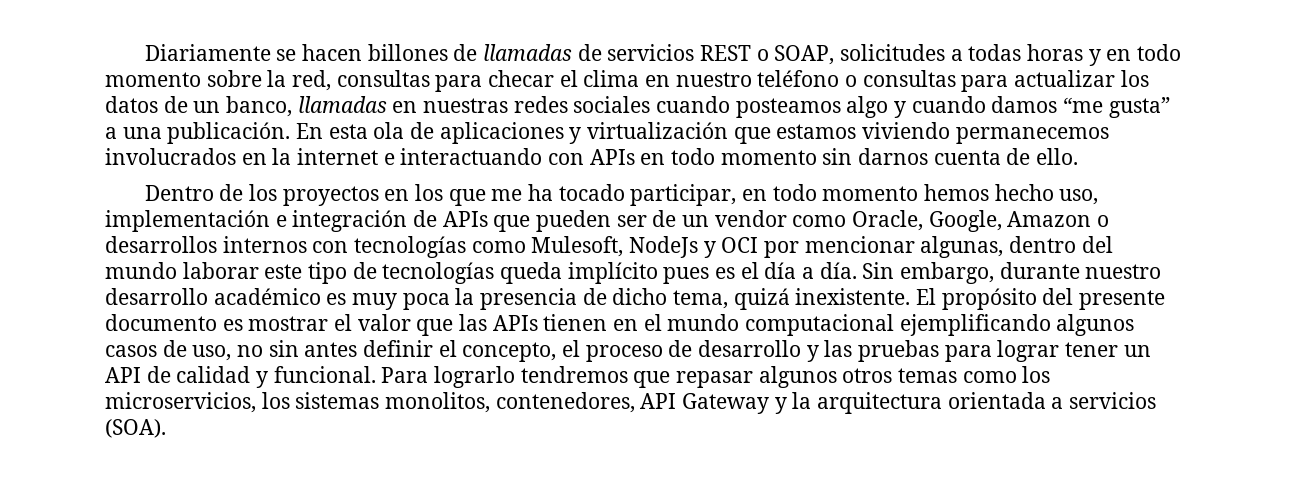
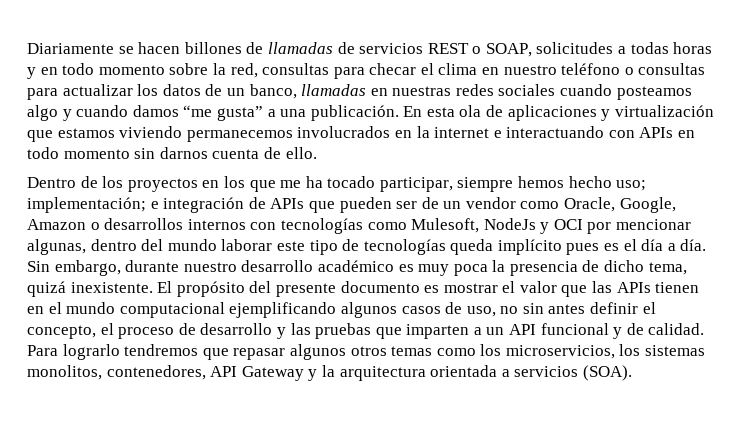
[742,184,1099,205] [105,210,270,232] en todo momento hemos hecho uso, implementación -> [457,176,647,192] [27,197,146,213] siempre hemos hecho uso; implementación;
[944,340,1151,362] [105,366,376,388] para lograr tener un API de calidad y funcional. -> [375,323,705,339] que imparten a un API funcional y de calidad.

